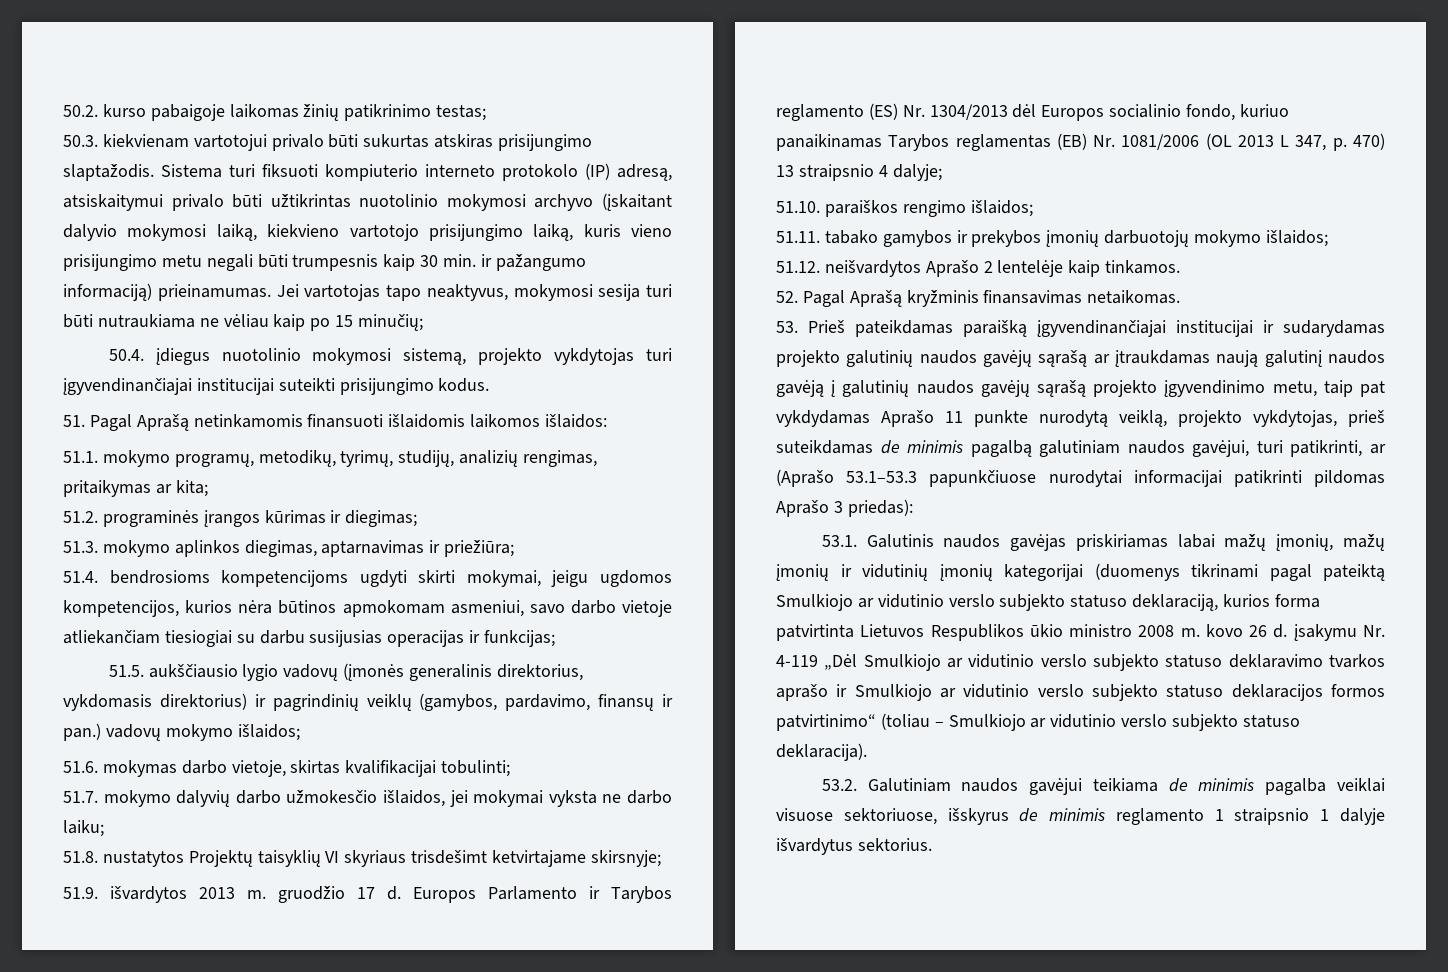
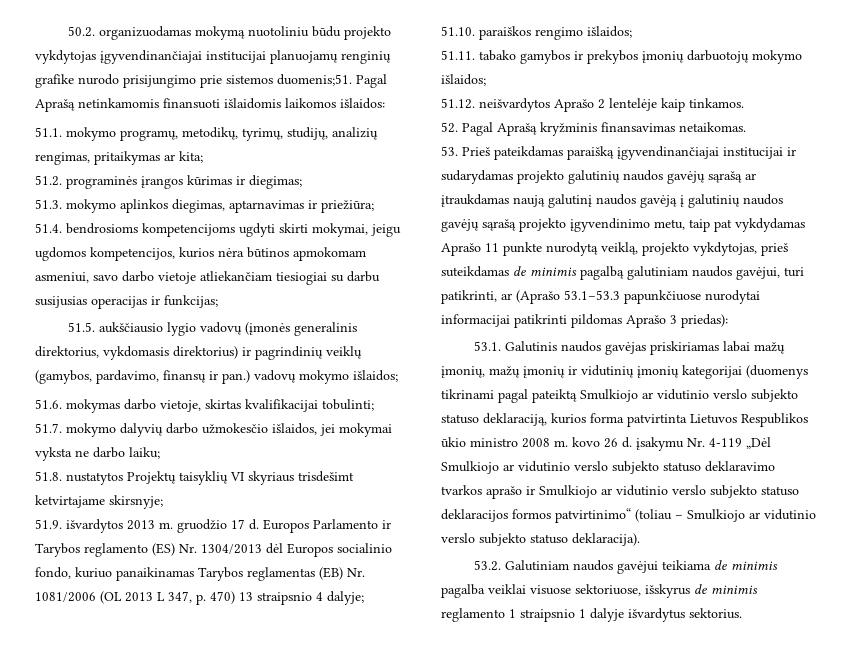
[102,104,487,121] [63,134,593,151] [63,163,672,181] [63,193,672,211] [63,224,672,241] [63,254,586,271] [63,283,672,301] [63,314,424,331] [108,348,467,365] kurso pabaigoje laikomas žinių patikrinimo testas; // 50.3. kiekvienam vartotojui privalo būti sukurtas atskiras prisijungimo slaptažodis. Sistema turi fiksuoti kompiuterio interneto protokolo (IP) adresą, atsiskaitymui privalo būti užtikrintas nuotolinio mokymosi archyvo (įskaitant dalyvio mokymosi laiką, kiekvieno vartotojo prisijungimo laiką, kuris vieno prisijungimo metu negali būti trumpesnis kaip 30 min. ir pažangumo informaciją) prieinamumas. Jei vartotojas tapo neaktyvus, mokymosi sesija turi būti nutraukiama ne vėliau kaip po 15 minučių; // 50.4. įdiegus nuotolinio mokymosi sistemą, -> [98,26,341,40] organizuodamas mokymą nuotoliniu būdu
[646,348,672,361] [63,378,490,395] [63,415,85,427] turi įgyvendinančiajai institucijai suteikti prisijungimo kodus. // 51. -> [100,50,391,64] [35,74,352,88] įgyvendinančiajai institucijai planuojamų renginių grafike nurodo prisijungimo prie sistemos duomenis;51.

